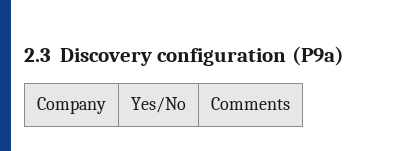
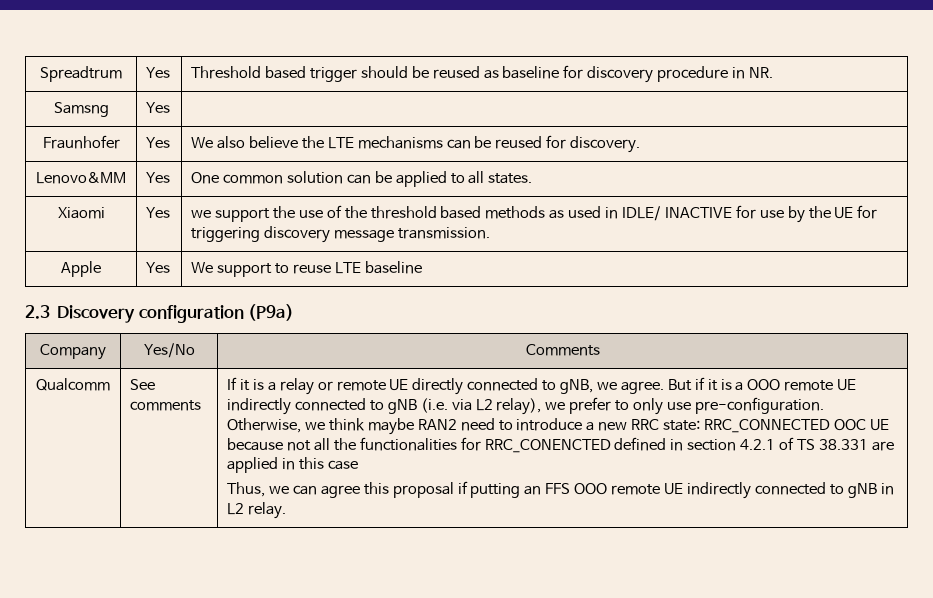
(24, 55) none -> [40,66,122,82] [146,67,171,78] [191,65,773,83] [53,102,109,117] [146,102,171,113] [42,135,120,149] [146,137,171,148] [191,135,641,153] [36,172,126,184] [146,172,171,183] [191,171,533,187] [57,207,105,219] [146,207,171,218] [191,205,878,223] [191,226,490,243] [61,261,101,277] [146,262,171,273] [191,261,422,277] Spreadtrum | Yes | Threshold based trigger should be reused as baseline for discovery procedure in NR. // Samsng | Yes | // Fraunhofer | Yes | We also believe the LTE mechanisms can be reused for discovery. // Lenovo&MM | Yes | One common solution can be applied to all states. // Xiaomi | Yes | we support the use of the threshold based methods as used in IDLE/ INACTIVE for use by the UE for triggering discovery message transmission. // Apple | Yes | We support to reuse LTE baseline //
(290, 103) none -> [36,378,110,391] [130,379,156,390] [130,400,202,411] [227,377,857,395] [227,397,824,415] [227,418,889,435] [227,437,894,453] [227,457,358,473] [227,481,894,499] [227,502,286,519] // Qualcomm | See comments | If it is a relay or remote UE directly connected to gNB, we agree. But if it is a OOO remote UE indirectly connected to gNB (i.e. via L2 relay), we prefer to only use pre-configuration. Otherwise, we think maybe RAN2 need to introduce a new RRC state: RRC_CONNECTED OOC UE because not all the functionalities for RRC_CONENCTED defined in section 4.2.1 of TS 38.331 are applied in this case // Thus, we can agree this proposal if putting an FFS OOO remote UE indirectly connected to gNB in L2 relay.

